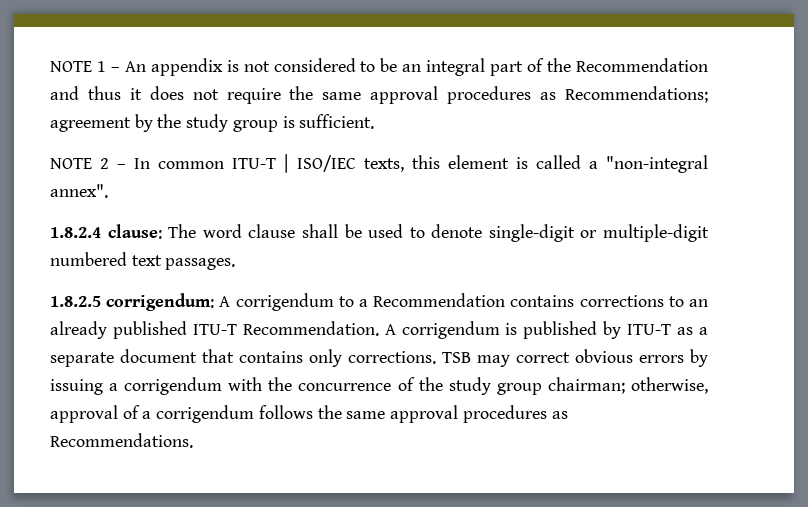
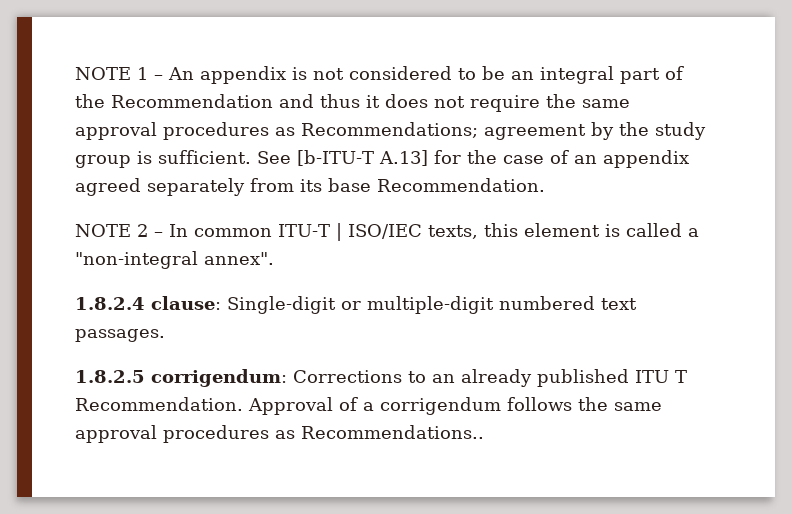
(375, 121) none -> [257,150,689,168] [75,178,545,196] See [b-ITU-T A.13] for the case of an appendix agreed separately from its base Recommendation.
[168,224,575,242] The word clause shall be used to denote single-digit -> [227,296,336,314] Single-digit
[219,293,708,311] [50,321,708,339] [50,349,708,367] [50,377,708,395] [50,405,118,423] A corrigendum to a Recommendation contains corrections to an already published ITU-T Recommendation. A corrigendum is published by ITU-T as a separate document that contains only corrections. TSB may correct obvious errors by issuing a corrigendum with the concurrence of the study group chairman; otherwise, approval -> [293,369,687,387] [75,397,333,415] Corrections to an already published ITU T Recommendation. Approval
[50,433,193,448] Recommendations. -> [301,425,484,439] Recommendations..

